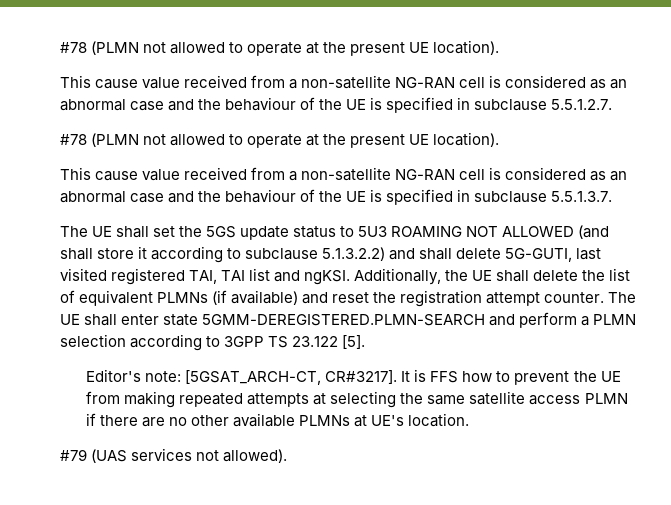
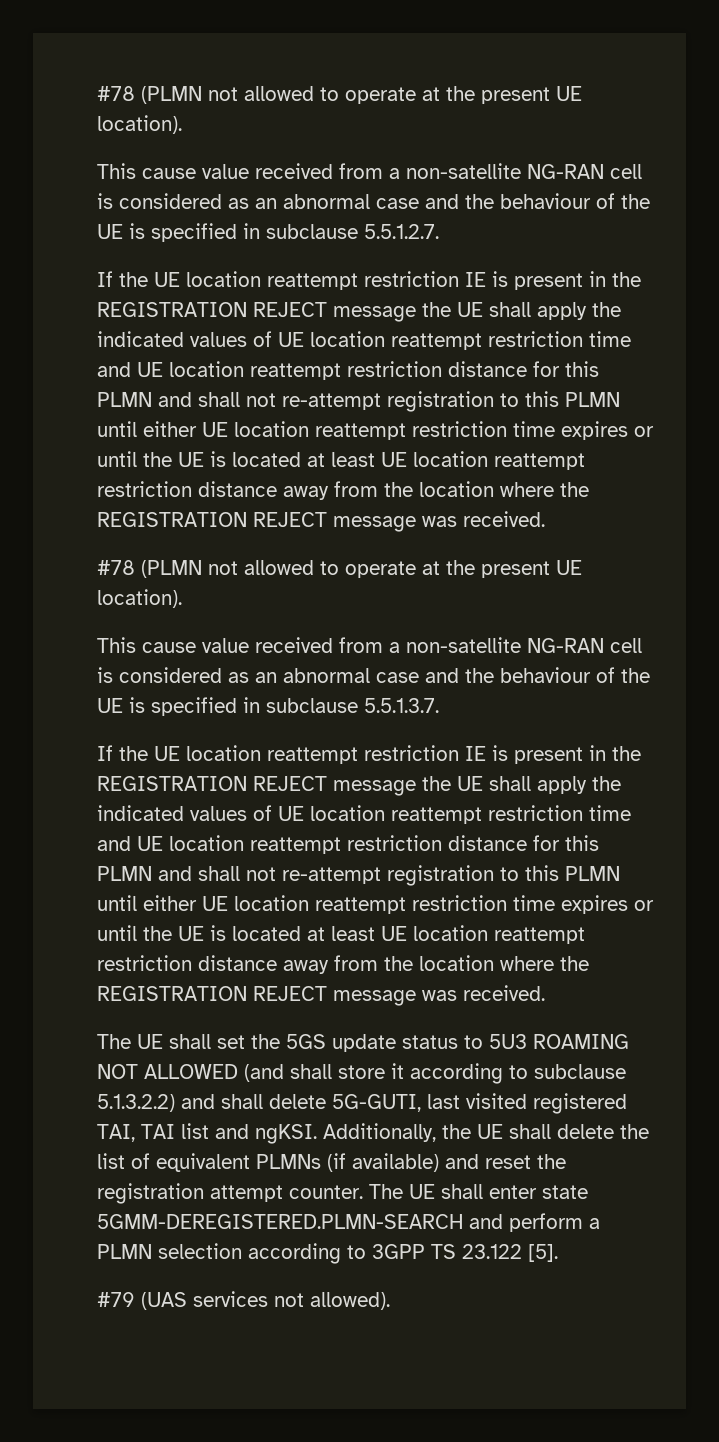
(613, 104) none -> [97,271,642,290] [97,302,622,322] [97,331,632,350] [97,361,600,380] [97,391,621,412] [97,421,655,440] [97,451,586,470] [97,481,590,500] [97,511,546,532] // If the UE location reattempt restriction IE is present in the REGISTRATION REJECT message the UE shall apply the indicated values of UE location reattempt restriction time and UE location reattempt restriction distance for this PLMN and shall not re-attempt registration to this PLMN until either UE location reattempt restriction time expires or until the UE is located at least UE location reattempt restriction distance away from the location where the REGISTRATION REJECT message was received.
(613, 196) none -> [97,745,642,764] [97,776,622,796] [97,805,632,824] [97,835,600,854] [97,865,621,886] [97,895,655,914] [97,925,586,944] [97,955,590,974] [97,985,546,1006] // If the UE location reattempt restriction IE is present in the REGISTRATION REJECT message the UE shall apply the indicated values of UE location reattempt restriction time and UE location reattempt restriction distance for this PLMN and shall not re-attempt registration to this PLMN until either UE location reattempt restriction time expires or until the UE is located at least UE location reattempt restriction distance away from the location where the REGISTRATION REJECT message was received.
[86,369,621,385] [86,391,628,408] [86,413,470,427] // Editor's note: [5GSAT_ARCH-CT, CR#3217]. It is FFS how to prevent the UE from making repeated attempts at selecting the same satellite access PLMN if there are no other available PLMNs at UE's location. -> (559, 1253) none

